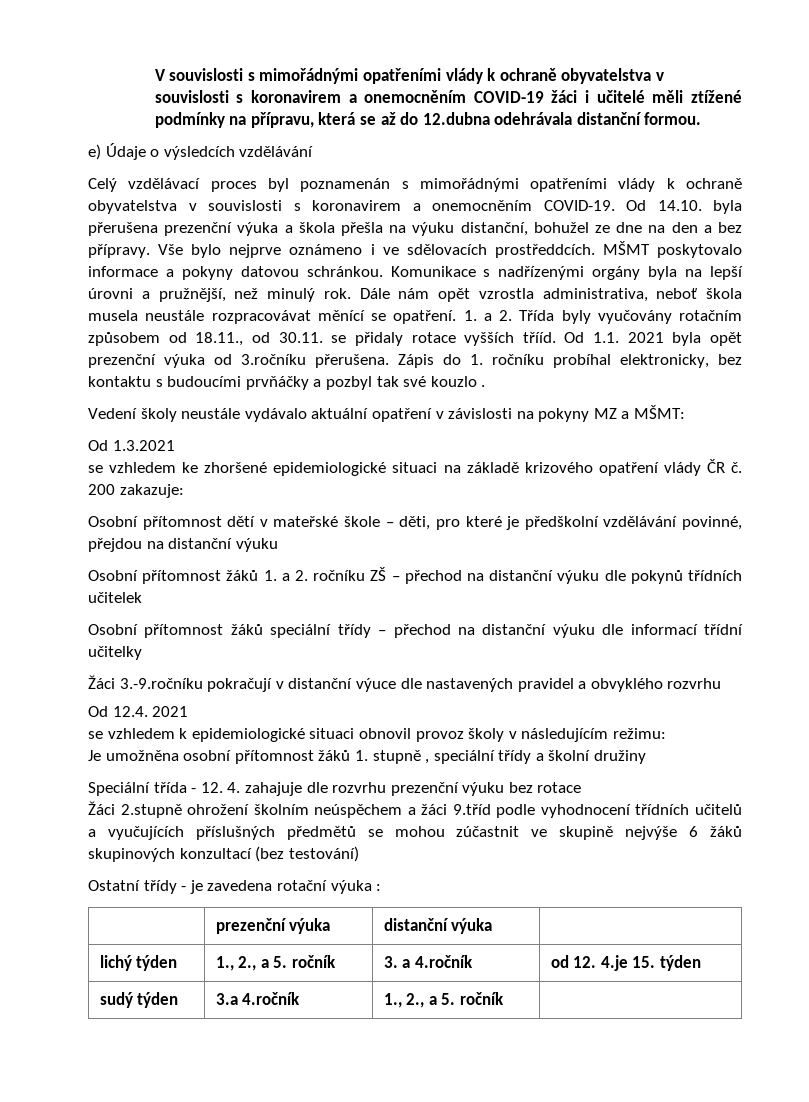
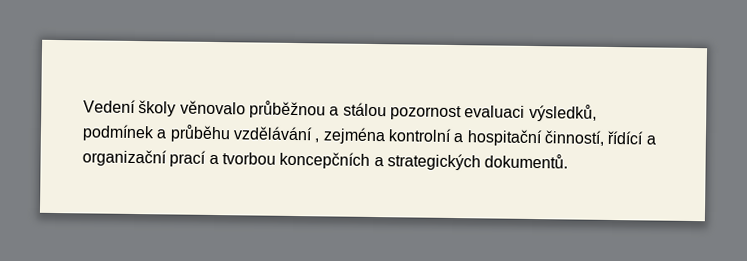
[154,68,664,84] [154,90,742,103] [154,112,702,128] [88,143,314,160] [88,178,742,192] [88,200,742,214] [88,222,743,236] [88,241,743,258] [88,266,743,280] [88,288,742,302] [88,310,742,324] [88,332,742,346] [88,354,742,368] [88,376,486,390] [88,405,686,422] [88,440,175,451] [88,459,743,476] [88,484,184,498] [88,516,742,530] [88,538,278,552] [88,567,742,584] [88,592,142,603] [88,624,743,638] [88,646,142,660] [88,675,722,692] [88,706,189,717] [88,728,666,742] [88,750,647,764] [88,782,582,796] [88,801,742,818] [88,826,743,840] [88,846,359,862] [88,880,382,894] [215,918,331,934] [383,918,493,934] [99,955,178,971] [215,955,337,971] [383,955,473,968] [550,955,702,971] [99,992,179,1008] [215,992,301,1005] [383,992,505,1008] V souvislosti s mimořádnými opatřeními vlády k ochraně obyvatelstva v souvislosti s koronavirem a onemocněním COVID-19 žáci i učitelé měli ztížené podmínky na přípravu, která se až do 12.dubna odehrávala distanční formou. // e) Údaje o výsledcích vzdělávání // Celý vzdělávací proces byl poznamenán s mimořádnými opatřeními vlády k ochraně obyvatelstva v souvislosti s koronavirem a onemocněním COVID-19. Od 14.10. byla přerušena prezenční výuka a škola přešla na výuku distanční, bohužel ze dne na den a bez přípravy. Vše bylo nejprve oznámeno i ve sdělovacích prostředdcích. MŠMT poskytovalo informace a pokyny datovou schránkou. Komunikace s nadřízenými orgány byla na lepší úrovni a pružnější, než minulý rok. Dále nám opět vzrostla administrativa, neboť škola musela neustále rozpracovávat měnící se opatření. 1. a 2. Třída byly vyučovány rotačním způsobem od 18.11., od 30.11. se přidaly rotace vyšších třííd. Od 1.1. 2021 byla opět prezenční výuka od 3.ročníku přerušena. Zápis do 1. ročníku probíhal elektronicky, bez kontaktu s budoucími prvňáčky a pozbyl tak své kouzlo . // Vedení školy neustále vydávalo aktuální opatření v závislosti na pokyny MZ a MŠMT: // Od 1.3.2021 // se vzhledem ke zhoršené epidemiologické situaci na základě krizového opatření vlády ČR č. 200 zakazuje: // Osobní přítomnost dětí v mateřské škole – děti, pro které je předškolní vzdělávání povinné, přejdou na distanční výuku // Osobní přítomnost žáků 1. a 2. ročníku ZŠ – přechod na distanční výuku dle pokynů třídních učitelek // Osobní přítomnost žáků speciální třídy – přechod na distanční výuku dle informací třídní učitelky // Žáci 3.-9.ročníku pokračují v distanční výuce dle nastavených pravidel a obvyklého rozvrhu // Od 12.4. 2021 // se vzhledem k epidemiologické situaci obnovil provoz školy v následujícím režimu: // Je umožněna osobní přítomnost žáků 1. stupně , speciální třídy a školní družiny // Speciální třída - 12. 4. zahajuje dle rozvrhu prezenční výuku bez rotace // Žáci 2.stupně ohrožení školním neúspěchem a žáci 9.tříd podle vyhodnocení třídních učitelů a vyučujících příslušných předmětů se mohou zúčastnit ve skupině nejvýše 6 žáků skupinových konzultací (bez testování) // Ostatní třídy - je zavedena rotační výuka : // | prezenční výuka | distanční výuka | // lichý týden | 1., 2., a 5. ročník | 3. a 4.ročník | od 12. 4.je 15. týden // sudý týden | 3.a 4.ročník | 1., 2., a 5. ročník | -> [83,99,597,122] [82,124,656,147] [82,149,569,171] Vedení školy věnovalo průběžnou a stálou pozornost evaluaci výsledků, podmínek a průběhu vzdělávání , zejména kontrolní a hospitační činností, řídící a organizační prací a tvorbou koncepčních a strategických dokumentů.

